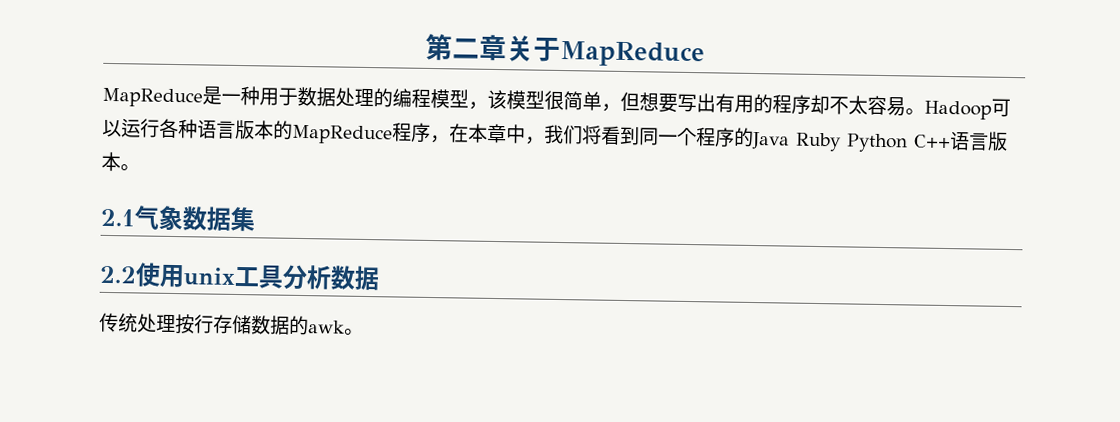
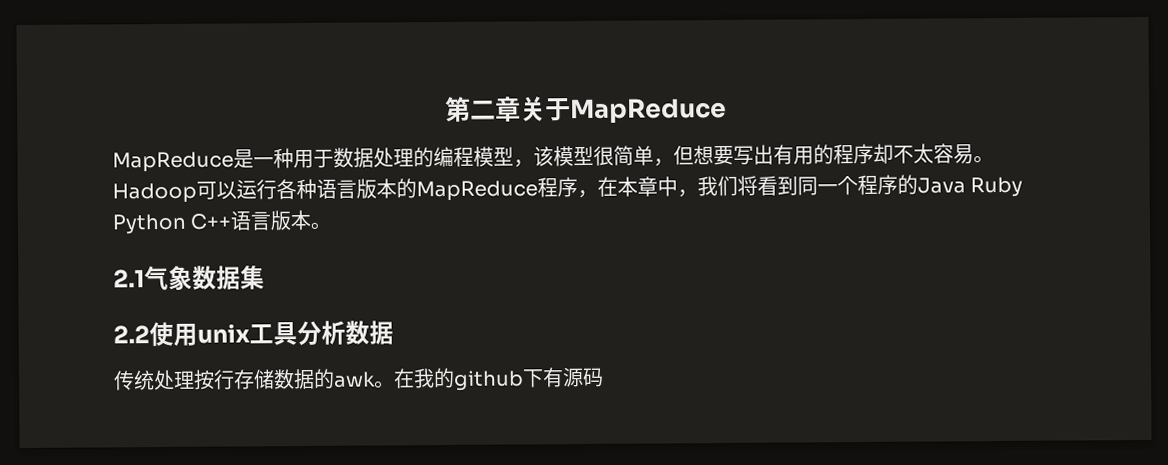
(364, 331) none -> [393,367,604,391] 在我的github下有源码

